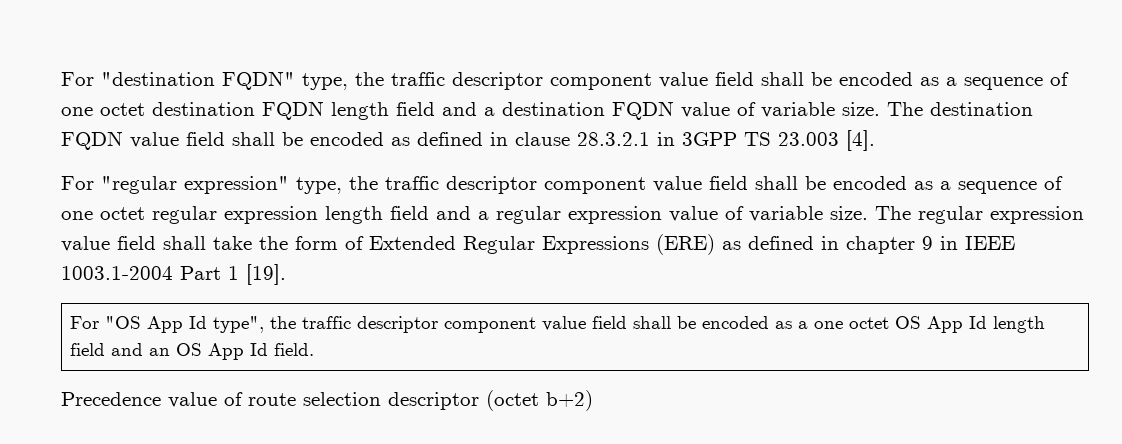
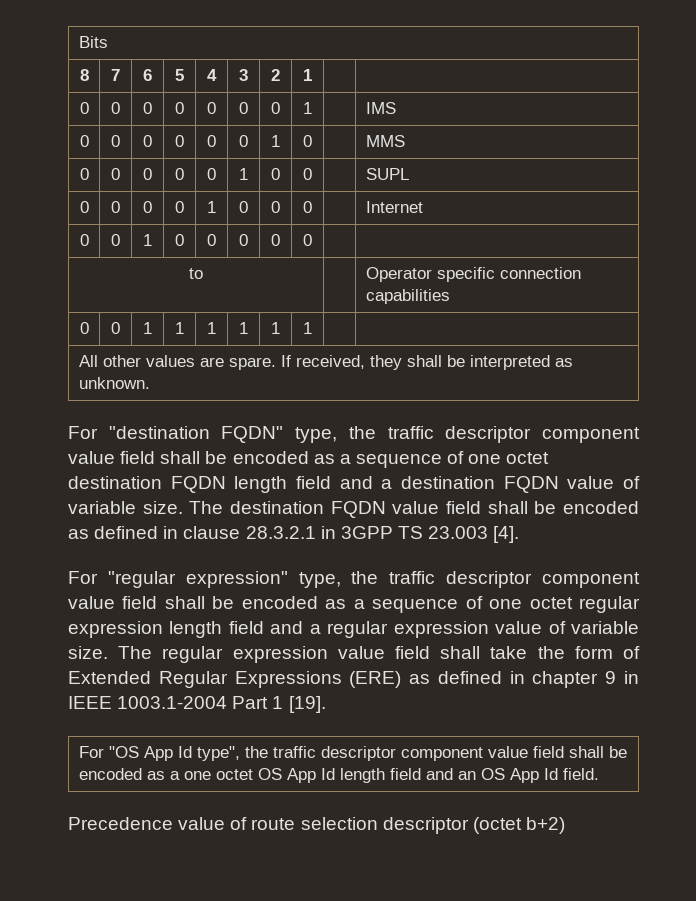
(61, 79) none -> [78,36,108,48] [79,69,89,81] [111,69,120,81] [143,69,152,81] [175,69,184,81] [207,69,217,81] [239,69,248,81] [271,69,280,81] [303,69,312,81] [79,102,89,114] [111,102,120,114] [143,102,152,114] [175,102,184,114] [207,102,216,114] [239,102,248,114] [271,102,280,114] [303,102,312,114] [365,102,396,114] [79,135,89,147] [111,135,120,147] [143,135,152,147] [175,135,184,147] [207,135,216,147] [239,135,248,147] [271,135,280,147] [303,135,312,147] [365,135,405,147] [79,168,89,180] [111,168,120,180] [143,168,152,180] [175,168,184,180] [207,168,216,180] [239,168,248,180] [271,168,280,180] [303,168,312,180] [365,168,409,180] [79,201,89,213] [111,201,120,213] [143,201,152,213] [175,201,184,213] [207,201,216,213] [239,201,248,213] [271,201,280,213] [303,201,312,213] [365,201,423,213] [79,234,89,246] [111,234,120,246] [143,234,152,246] [175,234,184,246] [207,234,216,246] [239,234,248,246] [271,234,280,246] [303,234,312,246] [189,268,203,279] [365,267,581,282] [365,289,450,304] [79,322,89,334] [111,322,120,334] [143,322,152,334] [175,322,184,334] [207,322,216,334] [239,322,248,334] [271,322,280,334] [303,322,312,334] [78,355,573,370] [78,377,150,389] Bits // 8 | 7 | 6 | 5 | 4 | 3 | 2 | 1 | | // 0 | 0 | 0 | 0 | 0 | 0 | 0 | 1 | | IMS // 0 | 0 | 0 | 0 | 0 | 0 | 1 | 0 | | MMS // 0 | 0 | 0 | 0 | 0 | 1 | 0 | 0 | | SUPL // 0 | 0 | 0 | 0 | 1 | 0 | 0 | 0 | | Internet // 0 | 0 | 1 | 0 | 0 | 0 | 0 | 0 | | // to | | Operator specific connection capabilities // 0 | 0 | 1 | 1 | 1 | 1 | 1 | 1 | | // All other values are spare. If received, they shall be interpreted as unknown. //

